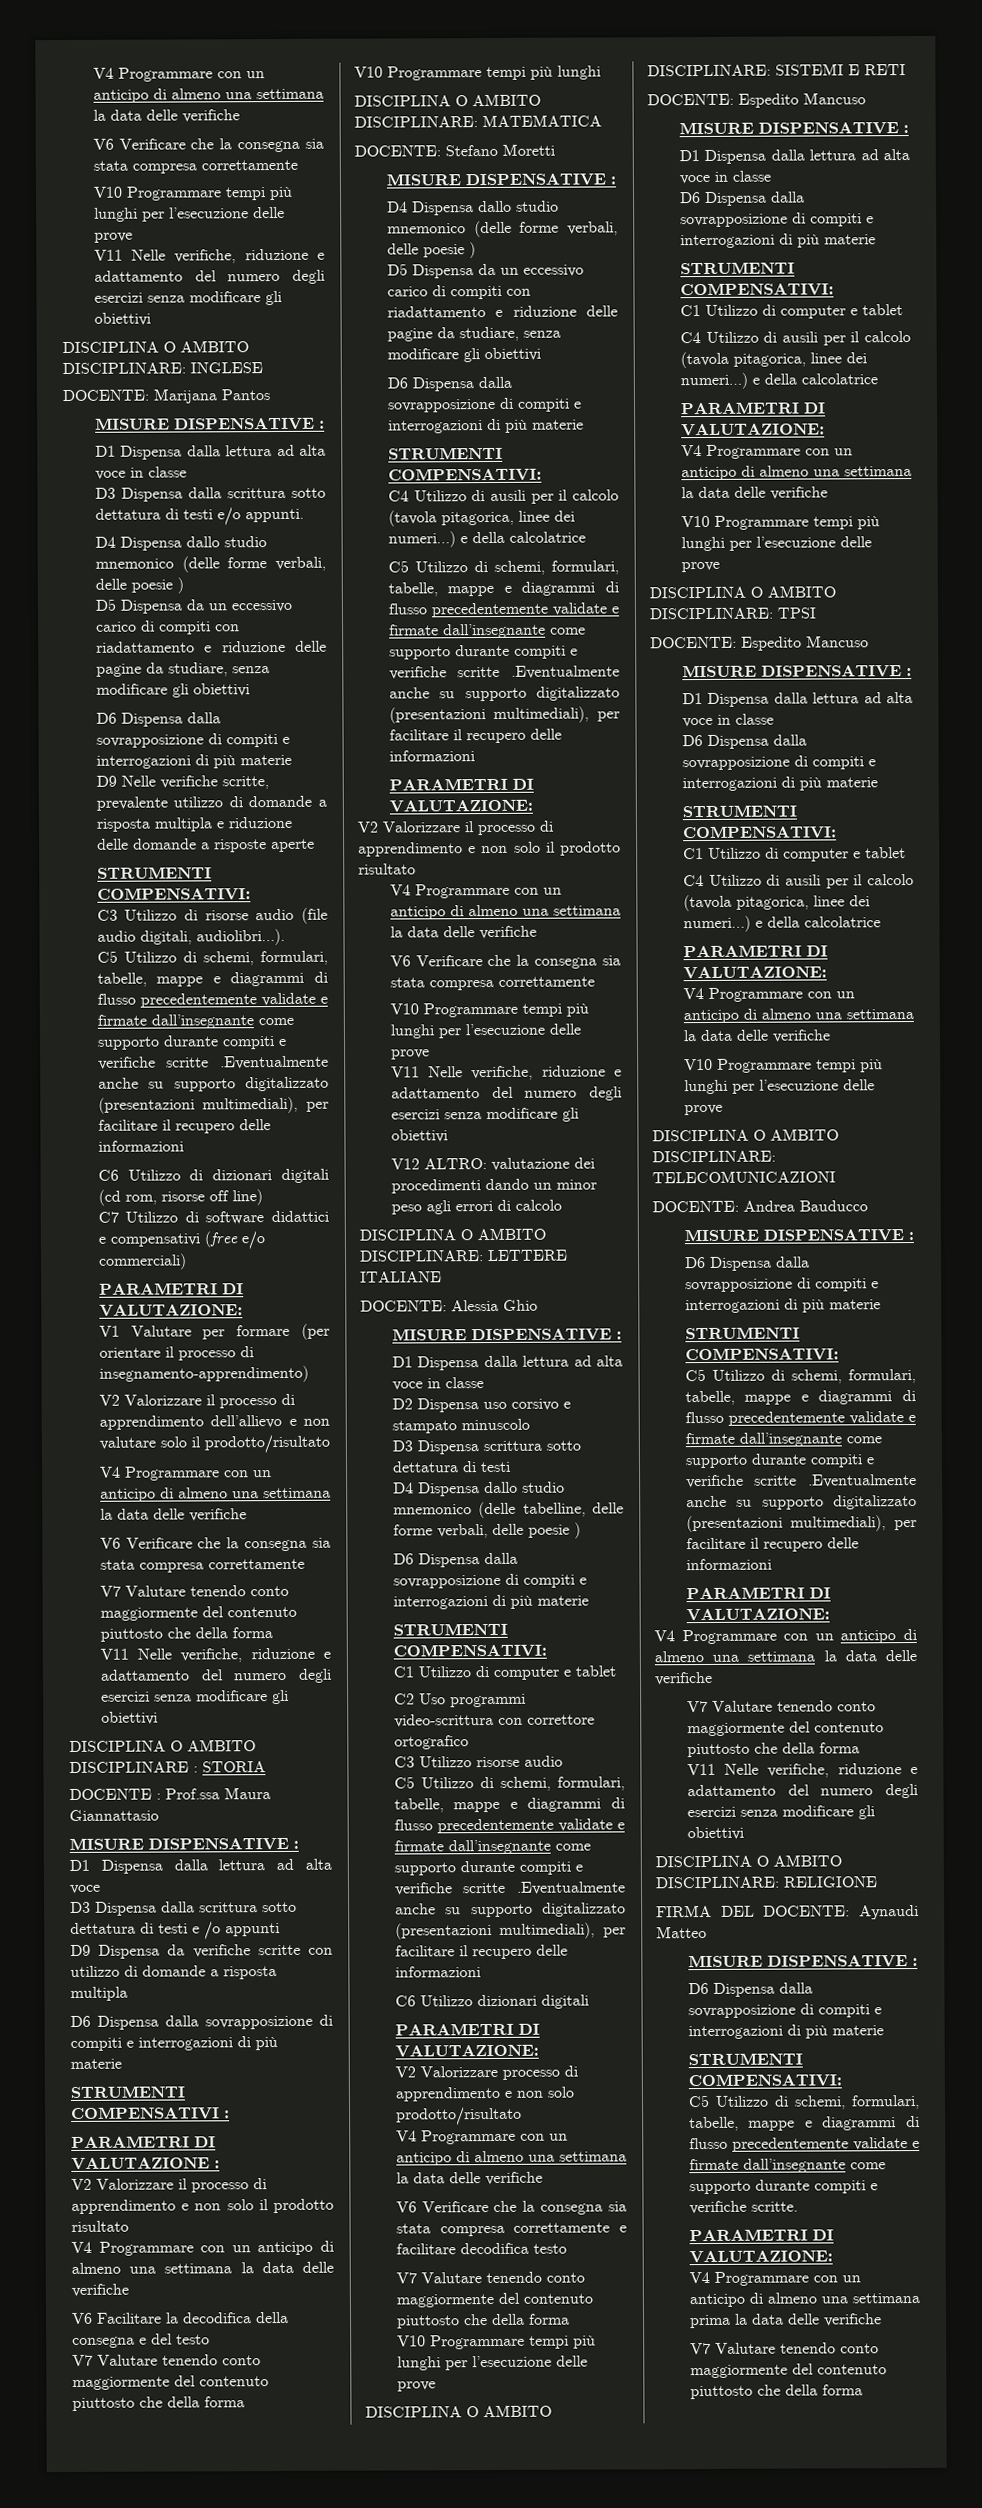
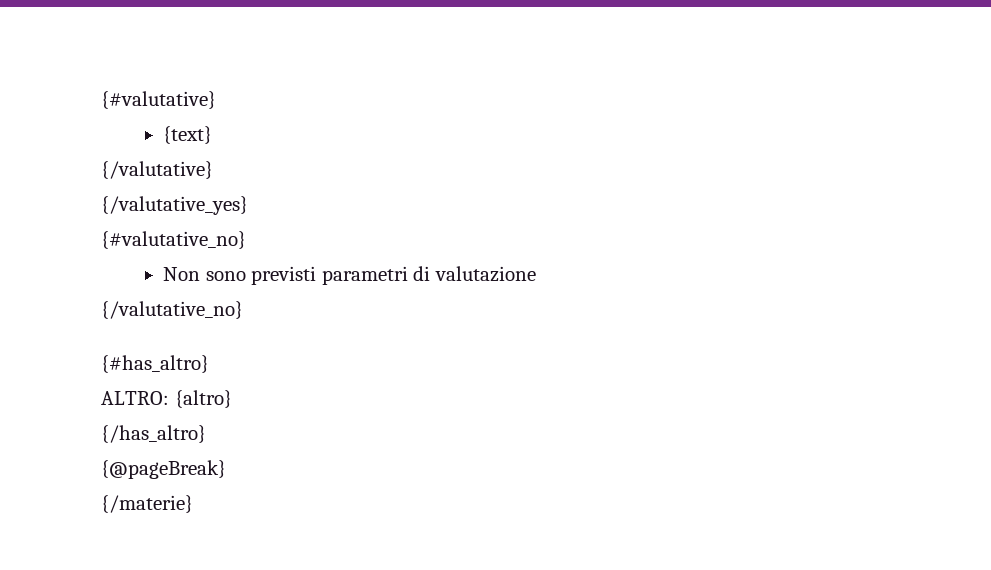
[92,67,265,82] [92,88,324,103] [92,109,240,123] [92,138,324,153] [92,159,298,174] [92,186,293,201] [93,206,285,222] [93,232,133,243] [93,248,325,264] [93,269,325,284] [93,290,282,306] [93,312,151,326] [62,340,249,354] [62,362,263,375] [62,388,270,404] [94,417,325,431] [94,444,326,460] [94,466,187,480] [94,487,326,502] [94,507,304,526] [94,536,267,551] [94,556,326,573] [94,577,184,594] [94,598,292,614] [95,620,240,635] [95,640,327,653] [95,662,270,677] [95,683,250,698] [95,712,221,727] [95,733,290,748] [95,754,292,769] [95,775,269,790] [95,795,327,811] [95,816,292,832] [96,838,315,853] [96,866,212,879] [96,887,251,901] [96,907,328,924] [96,928,285,946] [96,950,328,966] [96,971,328,987] [96,992,328,1008] [96,1014,294,1029] [96,1035,287,1050] [97,1055,329,1070] [97,1076,329,1092] [97,1096,329,1114] [97,1119,271,1134] [97,1140,184,1152] [97,1168,329,1183] [97,1189,263,1206] [97,1210,329,1225] [97,1231,265,1250] [97,1253,187,1270] [98,1282,244,1295] [98,1304,243,1317] [98,1323,330,1340] [98,1346,254,1361] [98,1365,309,1383] [98,1393,295,1409] [98,1414,330,1430] [98,1434,330,1454] [98,1466,272,1481] [99,1487,331,1502] [99,1508,247,1522] [99,1537,331,1552] [99,1558,305,1573] [99,1585,289,1597] [99,1606,297,1621] [99,1627,273,1642] [99,1647,331,1663] [99,1668,332,1683] [100,1689,289,1705] [100,1711,158,1725] [69,1739,256,1752] [69,1761,266,1773] [69,1787,271,1800] [69,1809,159,1821] [69,1837,299,1851] [69,1858,332,1874] [69,1884,101,1894] [70,1901,297,1916] [70,1921,280,1940] [70,1944,333,1959] [70,1965,277,1980] [70,1986,128,2001] [70,2014,333,2030] [70,2036,278,2051] [70,2058,122,2069] [70,2085,185,2098] [71,2106,230,2120] [71,2135,216,2148] [71,2157,220,2170] [71,2178,267,2193] [71,2198,334,2214] [71,2220,129,2232] [71,2240,334,2256] [71,2261,334,2274] [71,2283,129,2297] [71,2311,289,2324] [72,2333,210,2348] [72,2354,261,2366] [72,2375,269,2390] [72,2396,245,2411] [354,65,601,81] [354,93,541,107] [354,114,602,128] [354,143,555,157] [385,173,616,187] [386,200,559,216] [386,220,618,238] [386,242,476,259] [386,263,584,279] [386,285,531,300] [386,305,618,318] [386,326,561,342] [386,347,541,363] [386,376,512,392] [386,397,582,413] [387,418,584,434] [387,446,503,460] [387,467,542,482] [387,489,619,504] [387,510,575,527] [387,531,586,548] [387,560,619,575] [387,581,619,597] [387,602,619,618] [388,623,586,639] [388,644,578,660] [388,665,620,680] [388,686,620,702] [388,706,620,724] [388,728,562,744] [388,750,475,762] [388,777,534,791] [388,799,533,813] [357,820,554,836] [358,841,621,857] [358,863,416,875] [389,883,562,899] [389,904,621,920] [389,925,537,940] [389,954,621,969] [389,976,595,991] [389,1002,589,1018] [389,1023,581,1039] [390,1049,430,1060] [390,1065,622,1081] [390,1086,622,1101] [390,1107,579,1122] [390,1129,448,1143] [390,1157,595,1172] [390,1178,597,1194] [390,1199,562,1215] [359,1227,546,1241] [359,1249,568,1262] [360,1271,442,1283] [360,1299,538,1312] [391,1328,622,1342] [391,1355,623,1371] [391,1377,484,1391] [391,1398,571,1413] [391,1418,530,1434] [391,1440,581,1455] [391,1461,511,1473] [392,1481,565,1497] [392,1501,624,1519] [392,1522,581,1539] [392,1552,518,1568] [392,1573,587,1589] [392,1594,589,1610] [392,1622,508,1636] [392,1643,547,1658] [392,1665,616,1680] [393,1693,526,1708] [393,1713,595,1728] [393,1735,469,1750] [393,1755,563,1768] [393,1776,625,1791] [393,1797,625,1813] [393,1818,625,1834] [393,1839,591,1855] [393,1860,583,1876] [393,1881,626,1896] [394,1902,626,1918] [394,1922,626,1940] [394,1944,568,1960] [394,1966,481,1978] [394,1994,589,2009] [394,2022,540,2036] [394,2044,539,2058] [394,2065,578,2080] [394,2086,574,2102] [395,2106,522,2126] [395,2129,568,2145] [395,2150,627,2166] [395,2171,543,2186] [395,2200,627,2215] [395,2222,627,2237] [395,2242,567,2255] [395,2271,585,2284] [395,2292,593,2308] [396,2313,570,2329] [396,2334,596,2350] [396,2355,588,2371] [396,2381,436,2392] [365,2404,552,2418] [647,63,906,77] [647,92,866,108] [678,121,909,135] [678,149,910,164] [678,170,771,185] [678,191,805,206] [679,212,874,228] [679,233,876,249] [679,261,795,275] [679,282,834,297] [679,304,903,319] [679,331,911,346] [679,351,867,369] [679,372,878,390] [679,401,826,415] [680,423,825,437] [680,444,853,459] [680,465,912,481] [680,486,828,500] [680,515,880,530] [680,536,872,552] [680,561,720,573] [649,585,836,599] [649,607,817,620] [650,635,869,651] [681,664,912,678] [681,692,913,707] [681,713,774,728] [681,734,807,749] [681,755,876,771] [681,776,878,792] [681,804,797,818] [681,825,837,840] [682,847,906,862] [682,874,914,889] [682,894,870,912] [682,915,881,933] [682,944,828,958] [682,966,827,980] [682,987,855,1002] [682,1008,914,1024] [682,1029,831,1043] [683,1058,883,1073] [683,1079,875,1095] [683,1104,723,1116] [652,1128,839,1142] [652,1150,776,1163] [652,1170,836,1184] [652,1200,868,1213] [683,1228,914,1242] [684,1256,810,1271] [684,1277,879,1293] [684,1298,881,1314] [684,1326,800,1340] [684,1347,839,1362] [684,1368,916,1384] [684,1390,916,1406] [684,1411,916,1426] [684,1432,882,1447] [684,1453,874,1469] [685,1473,917,1489] [685,1494,917,1510] [685,1515,917,1533] [685,1537,859,1552] [685,1558,772,1571] [685,1586,831,1600] [685,1608,830,1622] [654,1628,917,1645] [654,1649,917,1663] [654,1671,713,1686] [686,1700,876,1713] [686,1721,884,1737] [686,1742,860,1758] [686,1763,918,1778] [686,1783,918,1799] [686,1805,875,1820] [686,1826,744,1841] [655,1854,842,1868] [655,1876,877,1889] [656,1904,919,1920] [656,1925,707,1939] [687,1954,918,1968] [687,1982,813,1997] [687,2003,882,2019] [687,2024,884,2040] [687,2052,803,2066] [687,2073,842,2088] [687,2094,920,2110] [688,2115,920,2132] [688,2137,920,2152] [688,2158,886,2173] [688,2179,878,2195] [688,2200,798,2215] [688,2228,834,2242] [688,2250,833,2264] [688,2271,861,2286] [688,2292,920,2308] [689,2313,882,2329] [689,2342,879,2355] [689,2363,887,2379] [689,2384,863,2400] V4 Programmare con un anticipo di almeno una settimana la data delle verifiche // V6 Verificare che la consegna sia stata compresa correttamente // V10 Programmare tempi più lunghi per l’esecuzione delle prove // V11 Nelle verifiche, riduzione e adattamento del numero degli esercizi senza modificare gli obiettivi // DISCIPLINA O AMBITO DISCIPLINARE: INGLESE // DOCENTE: Marijana Pantos // MISURE DISPENSATIVE : // D1 Dispensa dalla lettura ad alta voce in classe // D3 Dispensa dalla scrittura sotto dettatura di testi e/o appunti. // D4 Dispensa dallo studio mnemonico (delle forme verbali, delle poesie ) // D5 Dispensa da un eccessivo carico di compiti con riadattamento e riduzione delle pagine da studiare, senza modificare gli obiettivi // D6 Dispensa dalla sovrapposizione di compiti e interrogazioni di più materie // D9 Nelle verifiche scritte, prevalente utilizzo di domande a risposta multipla e riduzione delle domande a risposte aperte // STRUMENTI COMPENSATIVI: // C3 Utilizzo di risorse audio (file audio digitali, audiolibri…). // C5 Utilizzo di schemi, formulari, tabelle, mappe e diagrammi di flusso precedentemente validate e firmate dall’insegnante come supporto durante compiti e verifiche scritte .Eventualmente anche su supporto digitalizzato (presentazioni multimediali), per facilitare il recupero delle informazioni // C6 Utilizzo di dizionari digitali (cd rom, risorse off line) // C7 Utilizzo di software didattici e compensativi (free e/o commerciali) // PARAMETRI DI VALUTAZIONE: // V1 Valutare per formare (per orientare il processo di insegnamento-apprendimento) // V2 Valorizzare il processo di apprendimento dell’allievo e non valutare solo il prodotto/risultato // V4 Programmare con un anticipo di almeno una settimana la data delle verifiche // V6 Verificare che la consegna sia stata compresa correttamente // V7 Valutare tenendo conto maggiormente del contenuto piuttosto che della forma // V11 Nelle verifiche, riduzione e adattamento del numero degli esercizi senza modificare gli obiettivi // DISCIPLINA O AMBITO DISCIPLINARE : STORIA // DOCENTE : Prof.ssa Maura Giannattasio // MISURE DISPENSATIVE : // D1 Dispensa dalla lettura ad alta voce // D3 Dispensa dalla scrittura sotto dettatura di testi e /o appunti // D9 Dispensa da verifiche scritte con utilizzo di domande a risposta multipla // D6 Dispensa dalla sovrapposizione di compiti e interrogazioni di più materie // STRUMENTI COMPENSATIVI : // PARAMETRI DI VALUTAZIONE : // V2 Valorizzare il processo di apprendimento e non solo il prodotto risultato // V4 Programmare con un anticipo di almeno una settimana la data delle verifiche // V6 Facilitare la decodifica della consegna e del testo // V7 Valutare tenendo conto maggiormente del contenuto piuttosto che della forma // V10 Programmare tempi più lunghi // DISCIPLINA O AMBITO DISCIPLINARE: MATEMATICA // DOCENTE: Stefano Moretti // MISURE DISPENSATIVE : // D4 Dispensa dallo studio mnemonico (delle forme verbali, delle poesie ) // D5 Dispensa da un eccessivo carico di compiti con riadattamento e riduzione delle pagine da studiare, senza modificare gli obiettivi // D6 Dispensa dalla sovrapposizione di compiti e interrogazioni di più materie // STRUMENTI COMPENSATIVI: // C4 Utilizzo di ausili per il calcolo (tavola pitagorica, linee dei numeri…) e della calcolatrice // C5 Utilizzo di schemi, formulari, tabelle, mappe e diagrammi di flusso precedentemente validate e firmate dall’insegnante come supporto durante compiti e verifiche scritte .Eventualmente anche su supporto digitalizzato (presentazioni multimediali), per facilitare il recupero delle informazioni // PARAMETRI DI VALUTAZIONE: // V2 Valorizzare il processo di apprendimento e non solo il prodotto risultato // V4 Programmare con un anticipo di almeno una settimana la data delle verifiche // V6 Verificare che la consegna sia stata compresa correttamente // V10 Programmare tempi più lunghi per l’esecuzione delle prove // V11 Nelle verifiche, riduzione e adattamento del numero degli esercizi senza modificare gli obiettivi // V12 ALTRO: valutazione dei procedimenti dando un minor peso agli errori di calcolo // DISCIPLINA O AMBITO DISCIPLINARE: LETTERE ITALIANE // DOCENTE: Alessia Ghio // MISURE DISPENSATIVE : // D1 Dispensa dalla lettura ad alta voce in classe // D2 Dispensa uso corsivo e stampato minuscolo // D3 Dispensa scrittura sotto dettatura di testi // D4 Dispensa dallo studio mnemonico (delle tabelline, delle forme verbali, delle poesie ) // D6 Dispensa dalla sovrapposizione di compiti e interrogazioni di più materie // STRUMENTI COMPENSATIVI: // C1 Utilizzo di computer e tablet // C2 Uso programmi video-scrittura con correttore ortografico // C3 Utilizzo risorse audio // C5 Utilizzo di schemi, formulari, tabelle, mappe e diagrammi di flusso precedentemente validate e firmate dall’insegnante come supporto durante compiti e verifiche scritte .Eventualmente anche su supporto digitalizzato (presentazioni multimediali), per facilitare il recupero delle informazioni // C6 Utilizzo dizionari digitali // PARAMETRI DI VALUTAZIONE: // V2 Valorizzare processo di apprendimento e non solo prodotto/risultato // V4 Programmare con un anticipo di almeno una settimana la data delle verifiche // V6 Verificare che la consegna sia stata compresa correttamente e facilitare decodifica testo // V7 Valutare tenendo conto maggiormente del contenuto piuttosto che della forma // V10 Programmare tempi più lunghi per l’esecuzione delle prove // DISCIPLINA O AMBITO DISCIPLINARE: SISTEMI E RETI // DOCENTE: Espedito Mancuso // MISURE DISPENSATIVE : // D1 Dispensa dalla lettura ad alta voce in classe // D6 Dispensa dalla sovrapposizione di compiti e interrogazioni di più materie // STRUMENTI COMPENSATIVI: // C1 Utilizzo di computer e tablet // C4 Utilizzo di ausili per il calcolo (tavola pitagorica, linee dei numeri…) e della calcolatrice // PARAMETRI DI VALUTAZIONE: // V4 Programmare con un anticipo di almeno una settimana la data delle verifiche // V10 Programmare tempi più lunghi per l’esecuzione delle prove // DISCIPLINA O AMBITO DISCIPLINARE: TPSI // DOCENTE: Espedito Mancuso // MISURE DISPENSATIVE : // D1 Dispensa dalla lettura ad alta voce in classe // D6 Dispensa dalla sovrapposizione di compiti e interrogazioni di più materie // STRUMENTI COMPENSATIVI: // C1 Utilizzo di computer e tablet // C4 Utilizzo di ausili per il calcolo (tavola pitagorica, linee dei numeri…) e della calcolatrice // PARAMETRI DI VALUTAZIONE: // V4 Programmare con un anticipo di almeno una settimana la data delle verifiche // V10 Programmare tempi più lunghi per l’esecuzione delle prove // DISCIPLINA O AMBITO DISCIPLINARE: TELECOMUNICAZIONI // DOCENTE: Andrea Bauducco // MISURE DISPENSATIVE : // D6 Dispensa dalla sovrapposizione di compiti e interrogazioni di più materie // STRUMENTI COMPENSATIVI: // C5 Utilizzo di schemi, formulari, tabelle, mappe e diagrammi di flusso precedentemente validate e firmate dall’insegnante come supporto durante compiti e verifiche scritte .Eventualmente anche su supporto digitalizzato (presentazioni multimediali), per facilitare il recupero delle informazioni // PARAMETRI DI VALUTAZIONE: // V4 Programmare con un anticipo di almeno una settimana la data delle verifiche // V7 Valutare tenendo conto maggiormente del contenuto piuttosto che della forma // V11 Nelle verifiche, riduzione e adattamento del numero degli esercizi senza modificare gli obiettivi // DISCIPLINA O AMBITO DISCIPLINARE: RELIGIONE // FIRMA DEL DOCENTE: Aynaudi Matteo // MISURE DISPENSATIVE : // D6 Dispensa dalla sovrapposizione di compiti e interrogazioni di più materie // STRUMENTI COMPENSATIVI: // C5 Utilizzo di schemi, formulari, tabelle, mappe e diagrammi di flusso precedentemente validate e firmate dall’insegnante come supporto durante compiti e verifiche scritte. // PARAMETRI DI VALUTAZIONE: // V4 Programmare con un anticipo di almeno una settimana prima la data delle verifiche // V7 Valutare tenendo conto maggiormente del contenuto piuttosto che della forma -> [101,91,216,109] [163,126,213,144] [101,161,213,179] [101,196,248,215] [101,231,246,249] [163,266,536,285] [101,301,243,319] [101,355,209,373] [101,390,232,408] [101,425,206,443] [101,460,226,479] [101,495,193,513] {#valutative} // {text} // {/valutative} // {/valutative_yes} // {#valutative_no} // Non sono previsti parametri di valutazione // {/valutative_no} // {#has_altro} // ALTRO: {altro} // {/has_altro} // {@pageBreak} // {/materie}

